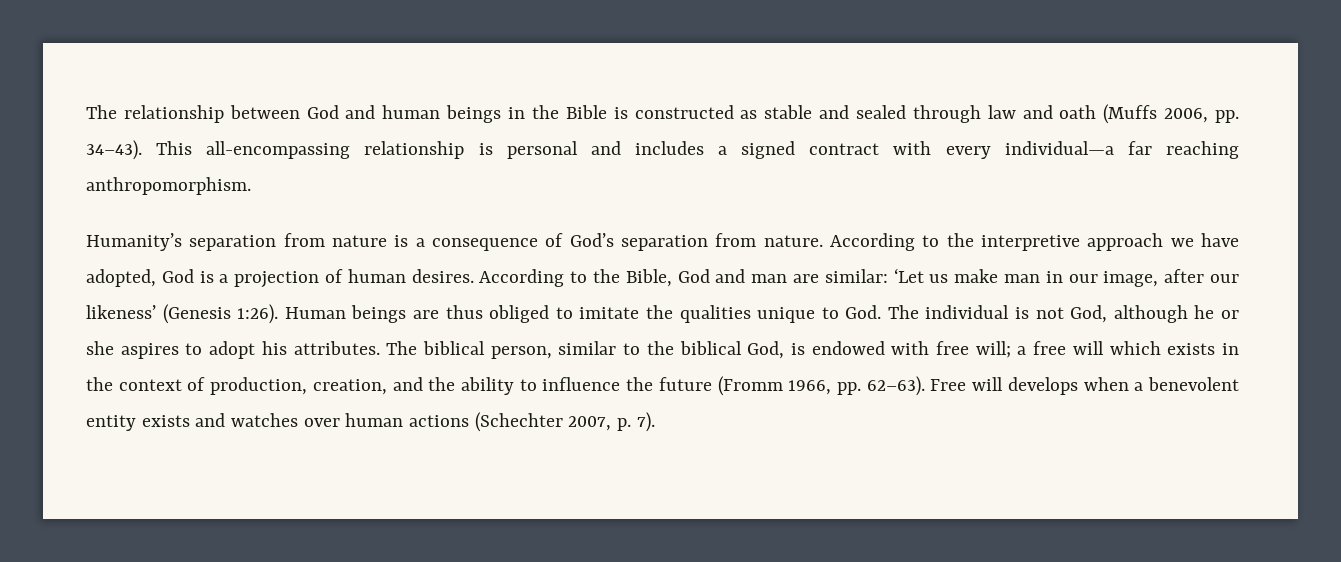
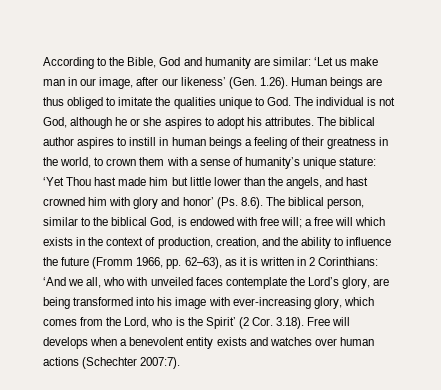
[86,104,1239,124] [86,140,1239,160] [86,177,251,195] [86,233,1239,251] [86,269,474,288] The relationship between God and human beings in the Bible is constructed as stable and sealed through law and oath (Muffs 2006, pp. 34–43). This all-encompassing relationship is personal and includes a signed contract with every individual—a far reaching anthropomorphism. // Humanity’s separation from nature is a consequence of God’s separation from nature. According to the interpretive approach we have adopted, God is a projection of human desires. -> (43, 63) none
[751,274,788,283] man -> [204,57,251,69] humanity
[162,304,279,324] (Genesis 1:26). -> [228,77,288,89] (Gen. 1.26).
(485, 348) none -> [43,137,389,149] [43,157,377,169] [43,177,369,189] [43,197,324,209] author aspires to instill in human beings a feeling of their greatness in the world, to crown them with a sense of humanity’s unique stature: ‘Yet Thou hast made him but little lower than the angels, and hast crowned him with glory and honor’ (Ps. 8.6). The biblical
[866,376,925,396] 62–63). -> [184,257,379,269] [43,277,390,289] [43,297,374,309] [43,317,305,329] 62–63), as it is written in 2 Corinthians: ‘And we all, who with unveiled faces contemplate the Lord’s glory, are being transformed into his image with ever-increasing glory, which comes from the Lord, who is the Spirit’ (2 Cor. 3.18).
[568,412,655,432] 2007, p. 7). -> [140,357,181,369] 2007:7).

